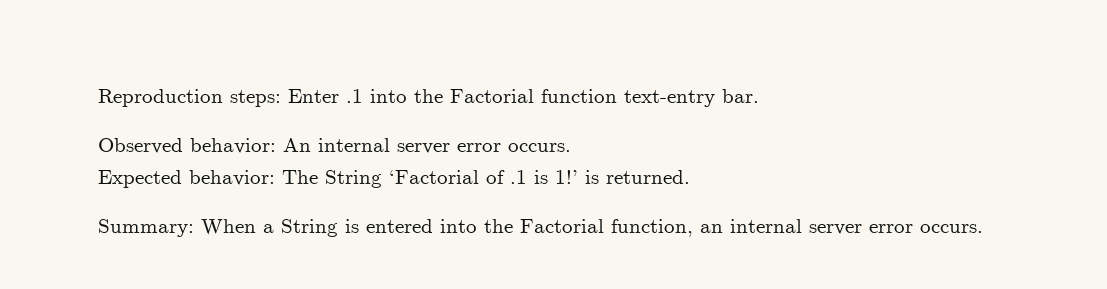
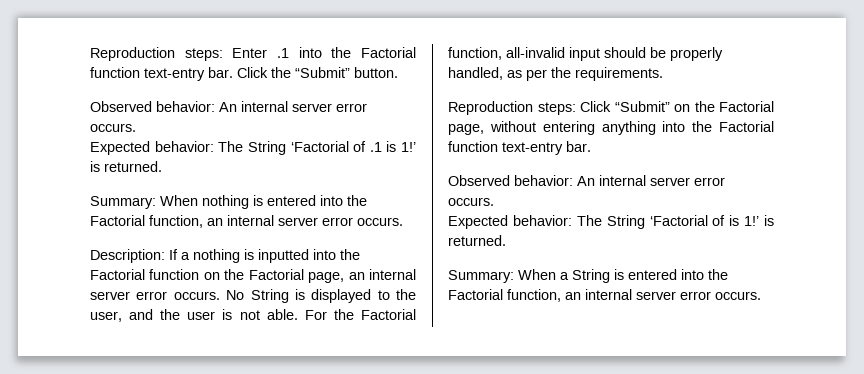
(759, 96) none -> [237,67,398,78] Click the “Submit” button.
(690, 177) none -> [90,195,367,209] [90,215,403,228] [90,249,360,263] [90,269,416,283] [90,289,416,303] [90,309,416,322] [448,47,723,61] [448,67,663,81] [448,101,774,115] [448,121,774,135] [448,141,591,155] [448,175,725,186] [448,197,494,206] [448,215,774,229] [448,235,506,246] // Summary: When nothing is entered into the Factorial function, an internal server error occurs. // Description: If a nothing is inputted into the Factorial function on the Factorial page, an internal server error occurs. No String is displayed to the user, and the user is not able. For the Factorial function, all-invalid input should be properly handled, as per the requirements. // Reproduction steps: Click “Submit” on the Factorial page, without entering anything into the Factorial function text-entry bar. // Observed behavior: An internal server error occurs. // Expected behavior: The String ‘Factorial of is 1!’ is returned.

